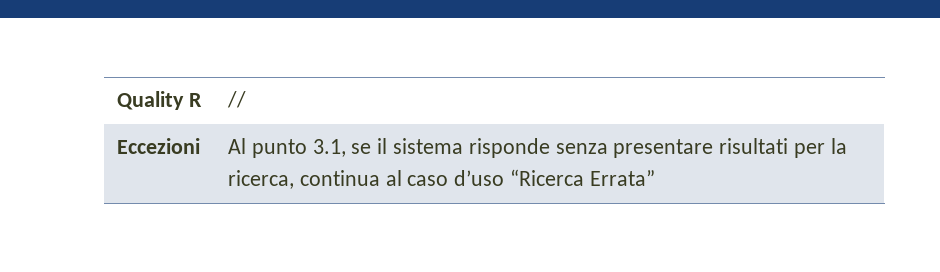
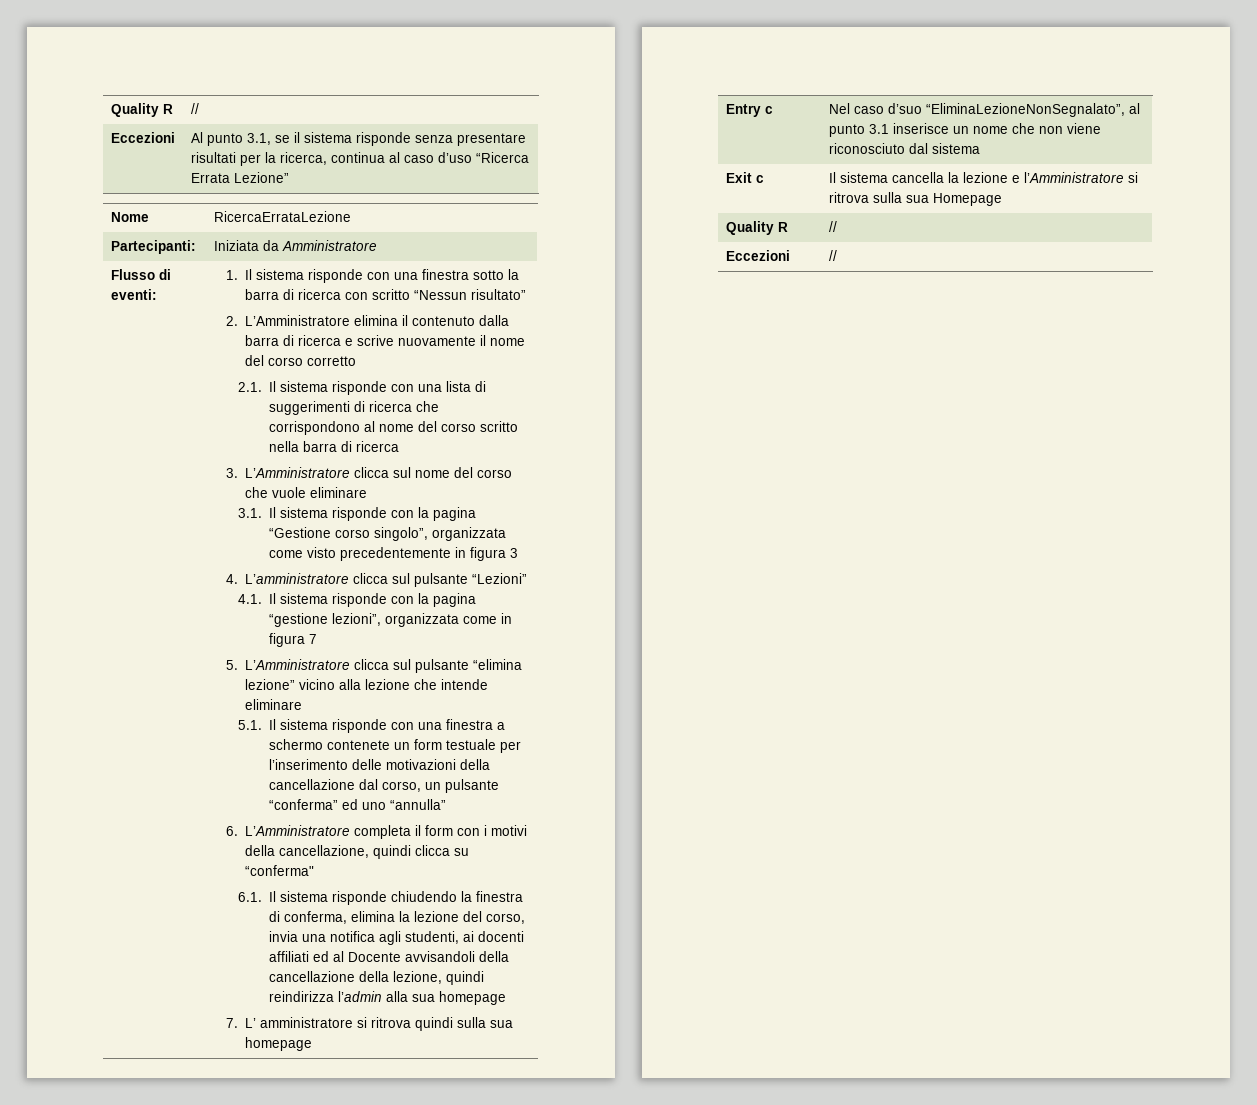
[589,170,655,186] Errata” -> [190,172,289,183] [110,212,149,222] [213,211,351,222] [110,240,196,254] [213,240,377,251] [110,269,171,280] [110,289,157,300] [225,269,519,283] [244,289,526,300] [225,315,509,326] [244,335,525,346] [244,355,356,366] [238,381,486,395] [268,401,439,415] [268,421,518,435] [268,441,399,452] [225,467,512,478] [244,487,367,498] [238,507,476,521] [268,527,506,541] [268,547,518,561] [225,573,527,587] [238,593,476,607] [268,613,512,627] [268,633,317,647] [225,659,522,673] [244,679,488,690] [244,699,302,710] [238,719,505,733] [268,739,521,753] [268,759,490,770] [268,779,499,793] [268,799,446,810] [225,825,527,839] [244,845,469,859] [244,865,314,876] [238,891,523,905] [268,911,525,924] [268,931,524,945] [268,951,509,962] [268,971,484,985] [268,991,506,1005] [225,1017,513,1031] [244,1037,312,1051] [725,104,773,117] [828,103,1140,117] [828,123,1101,137] [828,143,980,154] [725,172,764,183] [828,172,1138,183] [828,192,1002,206] [725,221,788,235] [828,221,837,232] [725,250,790,261] [828,250,837,261] Errata Lezione” // Nome | RicercaErrataLezione // Partecipanti: | Iniziata da Amministratore // Flusso di eventi: | 1. Il sistema risponde con una finestra sotto la barra di ricerca con scritto “Nessun risultato” // 2. L’Amministratore elimina il contenuto dalla barra di ricerca e scrive nuovamente il nome del corso corretto // 2.1. Il sistema risponde con una lista di suggerimenti di ricerca che corrispondono al nome del corso scritto nella barra di ricerca // 3. L’Amministratore clicca sul nome del corso che vuole eliminare // 3.1. Il sistema risponde con la pagina “Gestione corso singolo”, organizzata come visto precedentemente in figura 3 // 4. L’amministratore clicca sul pulsante “Lezioni” // 4.1. Il sistema risponde con la pagina “gestione lezioni”, organizzata come in figura 7 // 5. L’Amministratore clicca sul pulsante “elimina lezione” vicino alla lezione che intende eliminare // 5.1. Il sistema risponde con una finestra a schermo contenete un form testuale per l’inserimento delle motivazioni della cancellazione dal corso, un pulsante “conferma” ed uno “annulla” // 6. L’Amministratore completa il form con i motivi della cancellazione, quindi clicca su “conferma" // 6.1. Il sistema risponde chiudendo la finestra di conferma, elimina la lezione del corso, invia una notifica agli studenti, ai docenti affiliati ed al Docente avvisandoli della cancellazione della lezione, quindi reindirizza l’admin alla sua homepage // 7. L’ amministratore si ritrova quindi sulla sua homepage // Entry c | Nel caso d’suo “EliminaLezioneNonSegnalato”, al punto 3.1 inserisce un nome che non viene riconosciuto dal sistema // Exit c | Il sistema cancella la lezione e l’Amministratore si ritrova sulla sua Homepage // Quality R | // // Eccezioni | //

